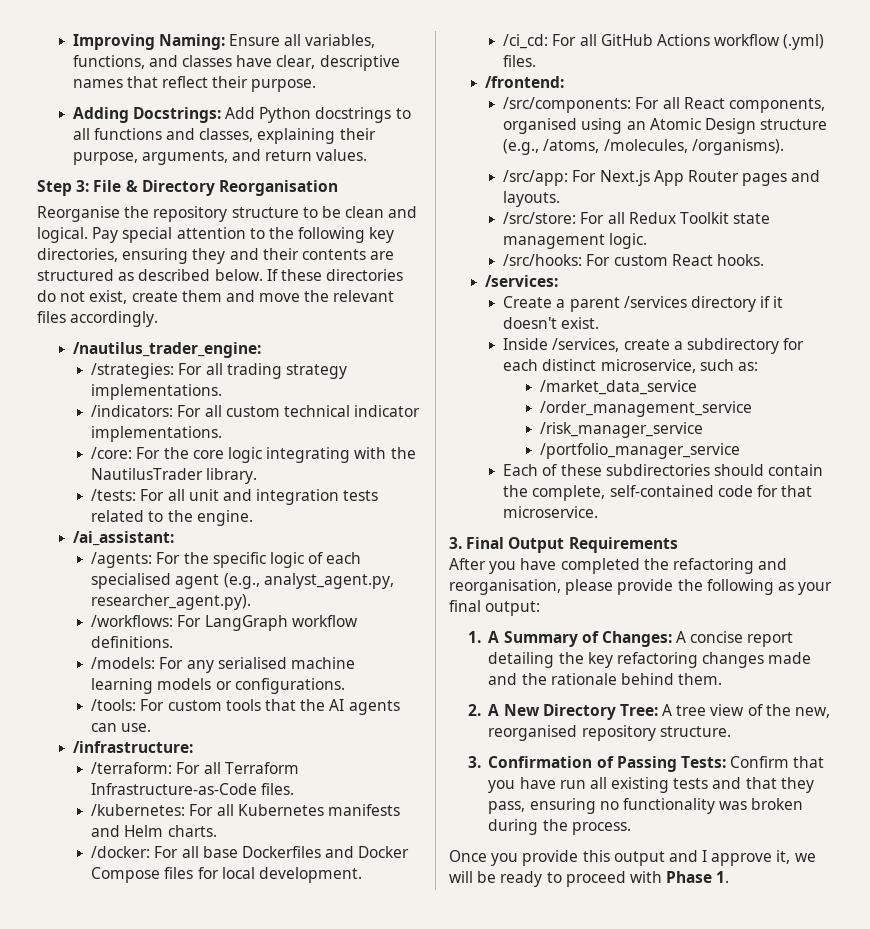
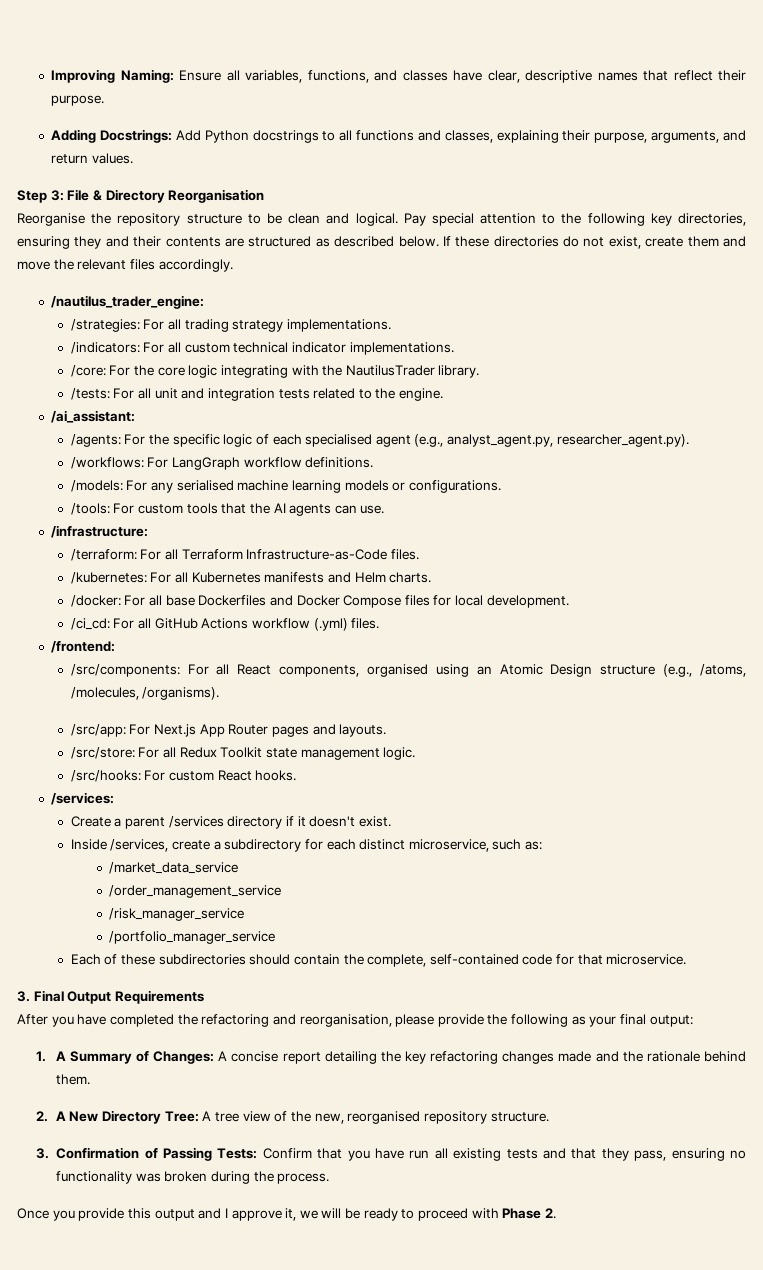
[716,871,730,883] 1. -> [544,1208,556,1219] 2.

